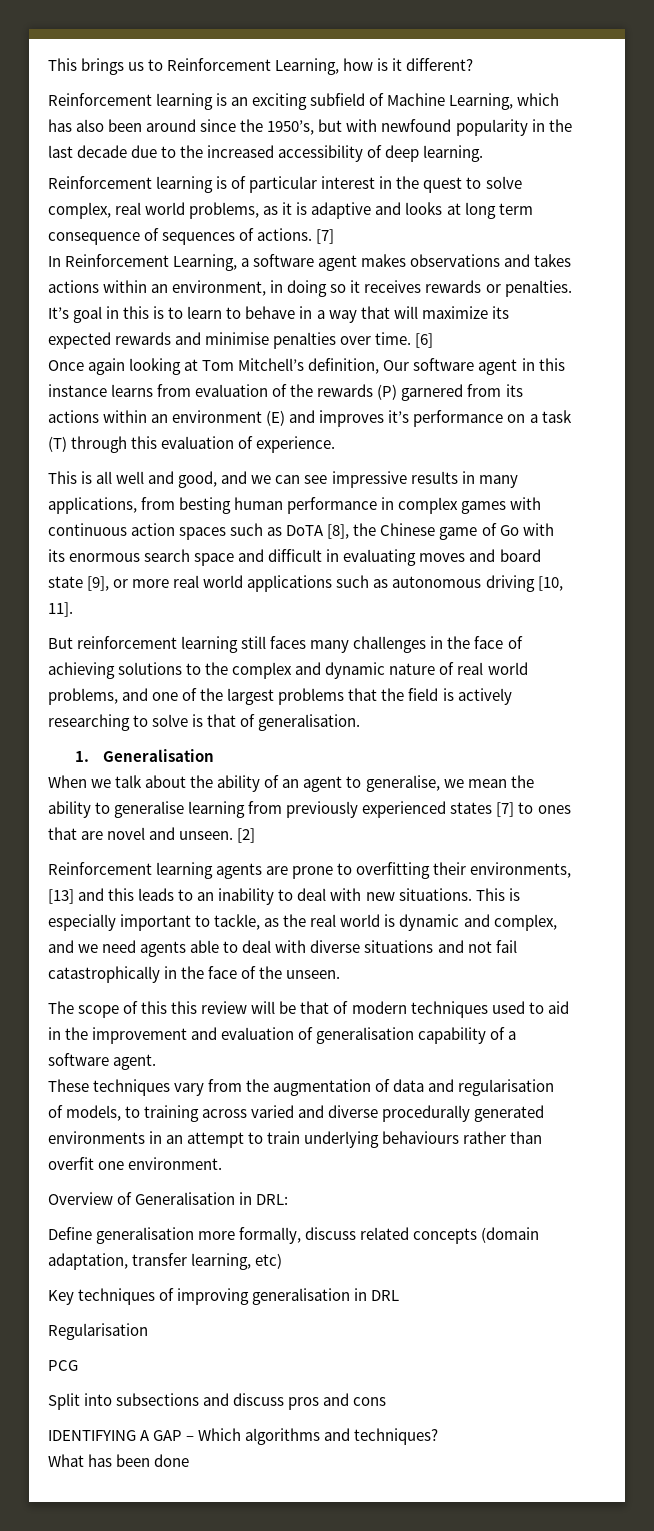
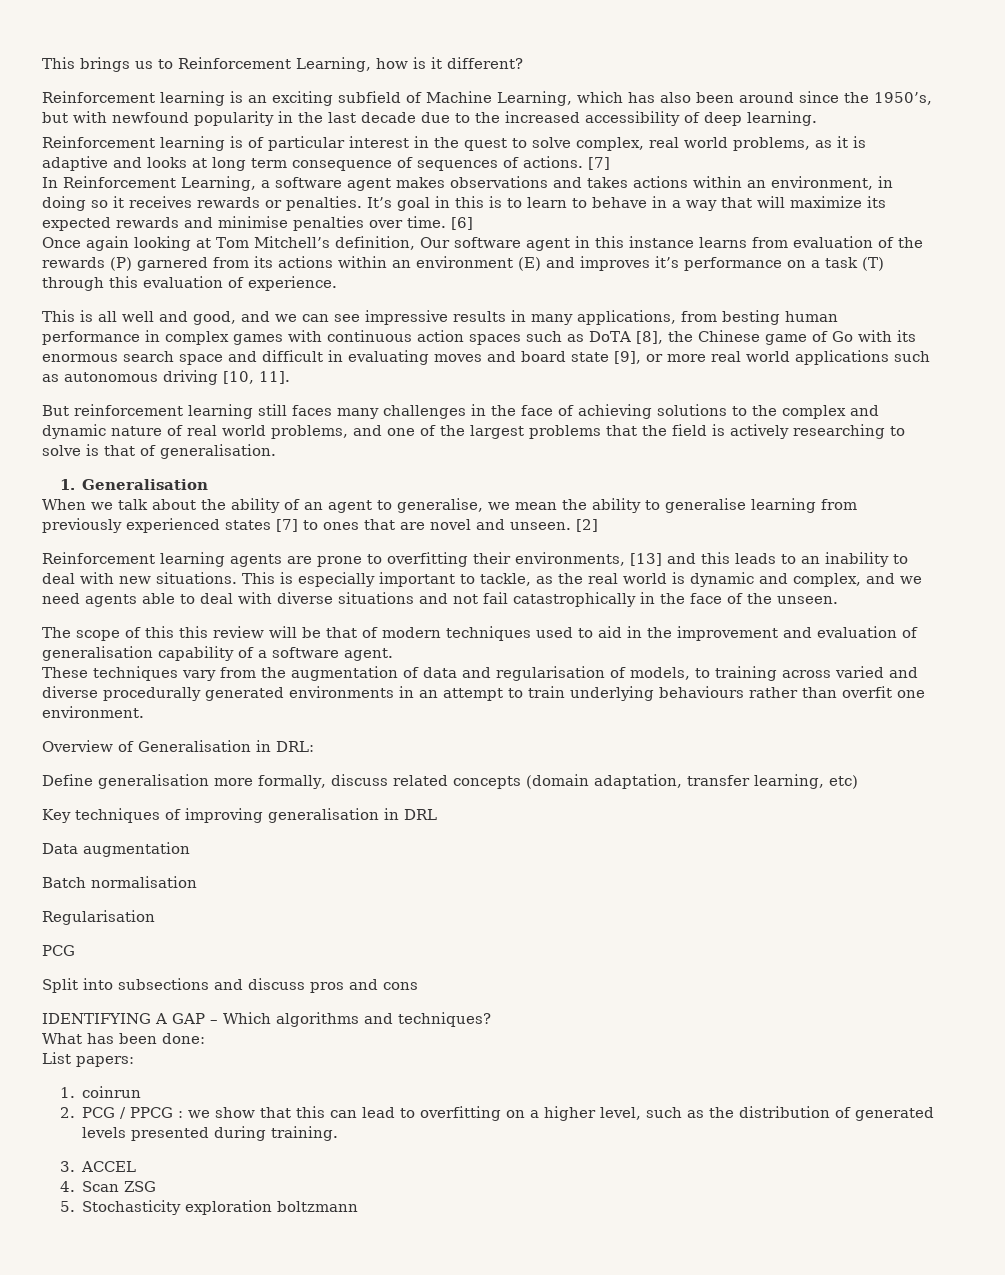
(400, 1295) none -> [42,842,190,857] [42,876,197,888] // Data augmentation // Batch normalisation
[154,1454,190,1467] done -> [162,1033,205,1044] [42,1052,134,1067] [59,1086,142,1098] [59,1106,935,1121] [82,1126,339,1141] [59,1161,137,1172] [59,1181,157,1192] [59,1200,359,1215] done: // List papers: // 1. coinrun // 2. PCG / PPCG : we show that this can lead to overfitting on a higher level, such as the distribution of generated levels presented during training. // 3. ACCEL // 4. Scan ZSG // 5. Stochasticity exploration boltzmann

